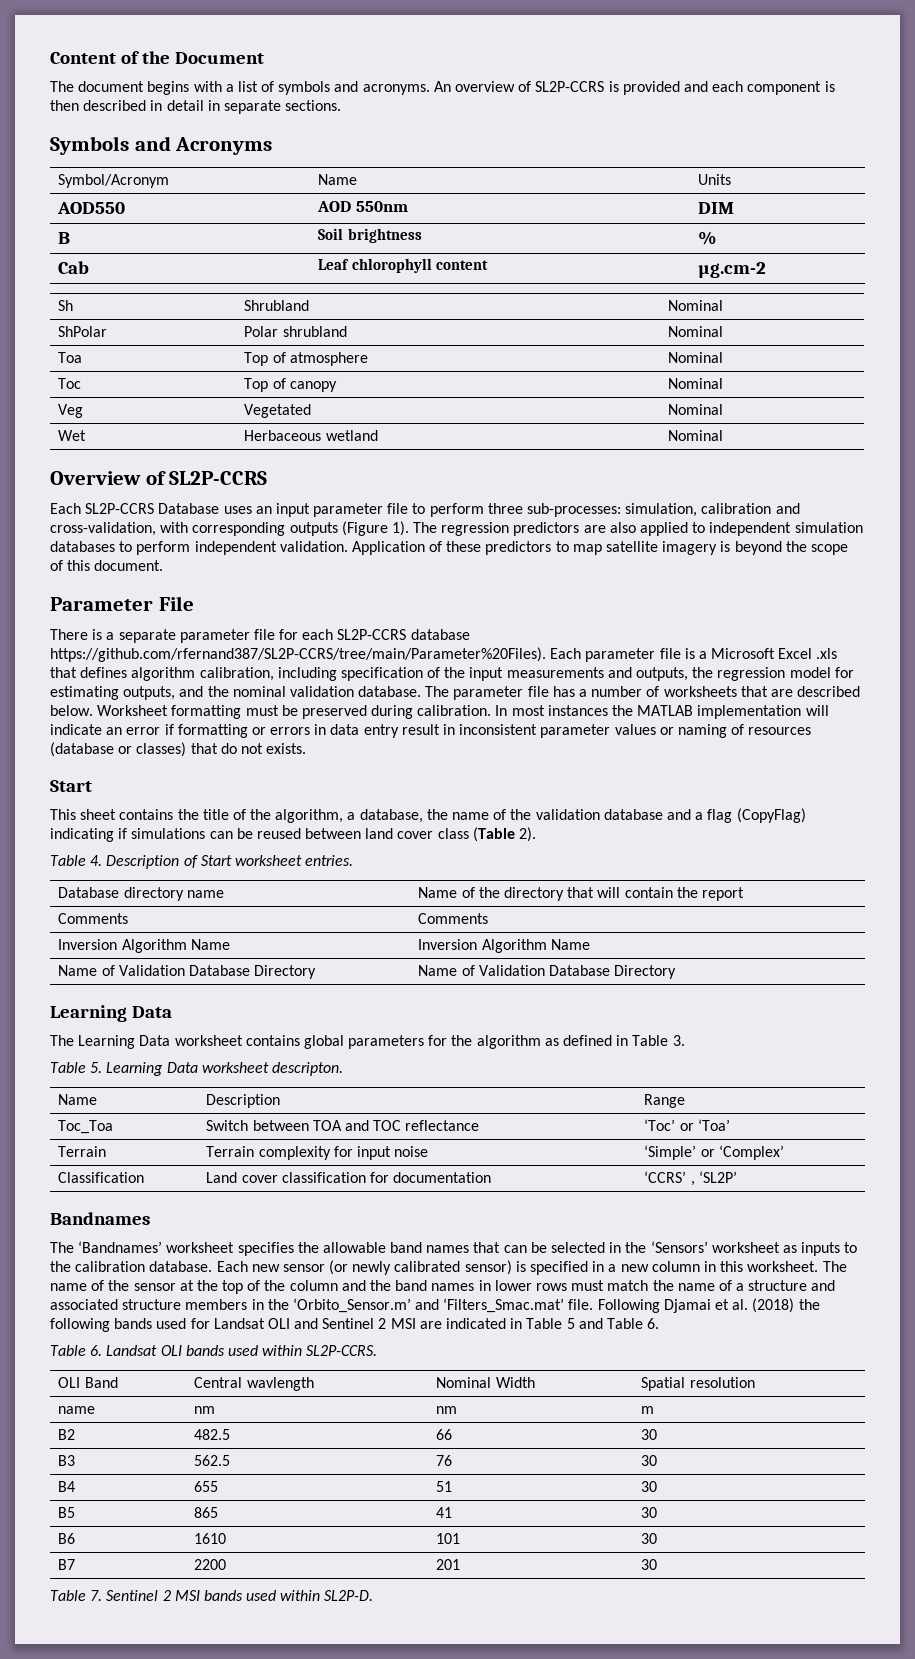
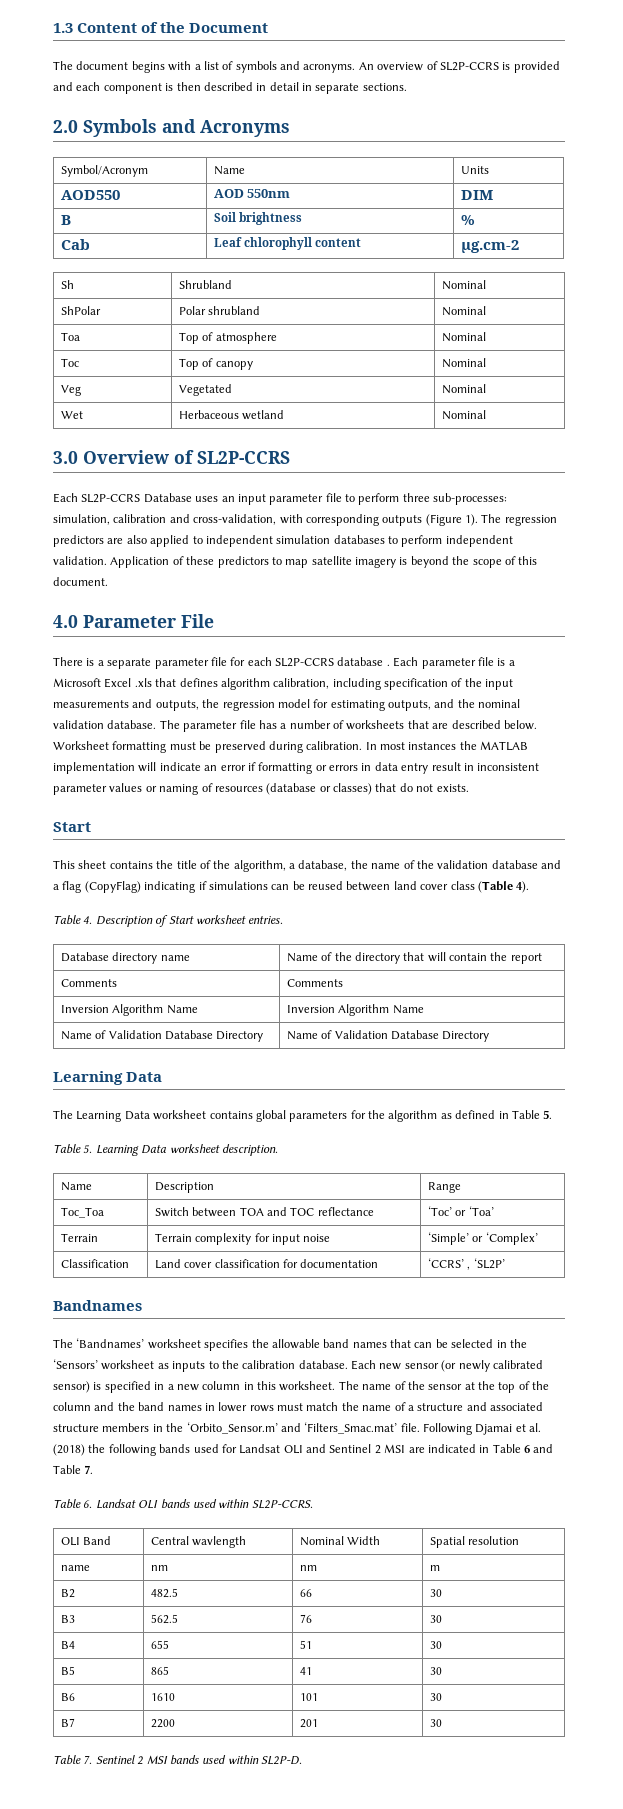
(50, 58) none -> [53,23,73,33] 1.3
(342, 105) none -> [53,120,78,133] 2.0
(724, 435) none -> [53,451,78,464] 3.0
(164, 565) none -> [53,615,78,628] 4.0
[50,647,546,662] https://github.com/rfernand387/SL2P-CCRS/tree/main/Parameter%20Files). -> [386,664,390,666] .
[519,827,537,842] 2). -> [516,881,530,893] 4).
[672,1035,685,1046] 3. -> [543,1110,553,1119] 5.
[271,1062,343,1076] descripton. -> [221,1144,278,1156] description.
[566,1318,575,1329] 5 -> [524,1445,530,1453] 6
[647,1318,660,1329] 6. -> [84,1465,94,1474] 7.

